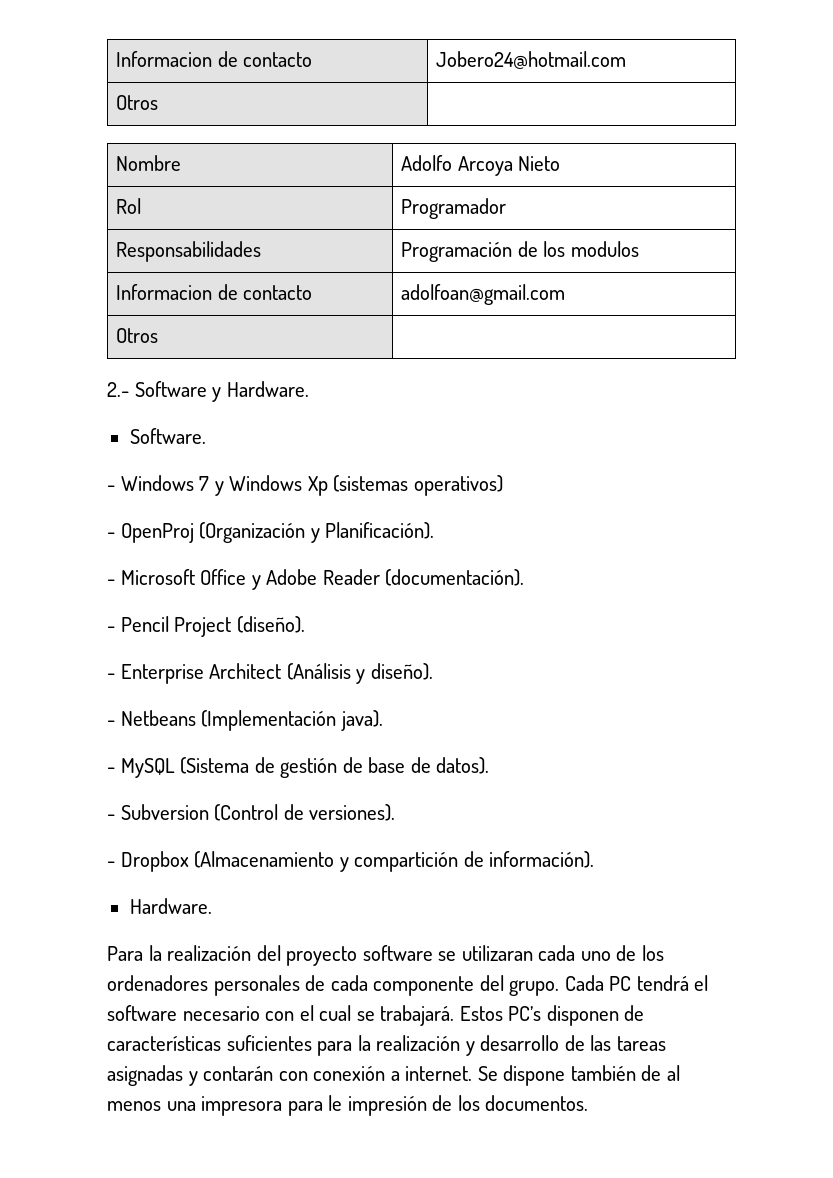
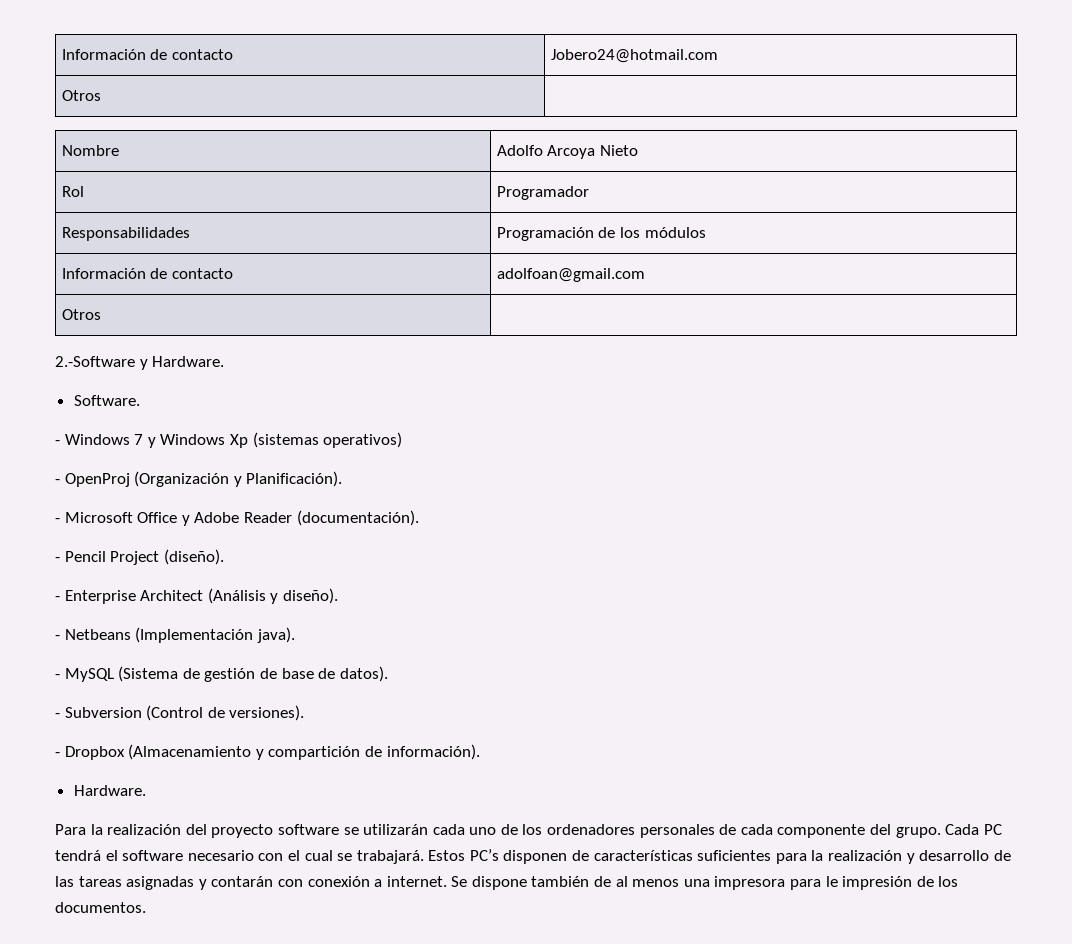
[116,51,213,67] Informacion -> [61,49,146,60] Información
[570,241,639,257] [116,284,213,300] modulos // Informacion -> [644,227,706,238] [61,268,146,279] módulos // Información
[107,381,207,397] 2.- Software -> [55,356,135,367] 2.-Software
[461,945,533,961] utilizaran -> [363,824,429,835] utilizarán

